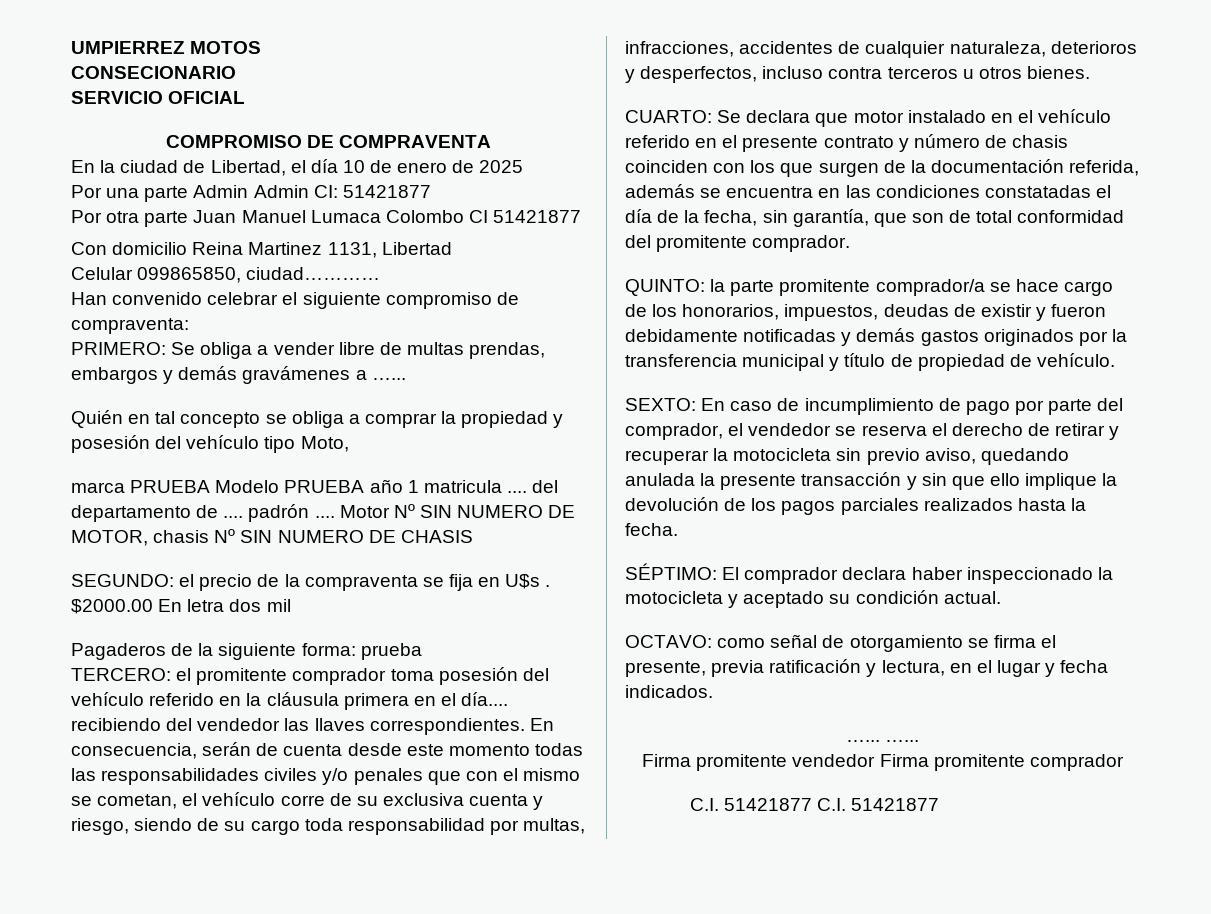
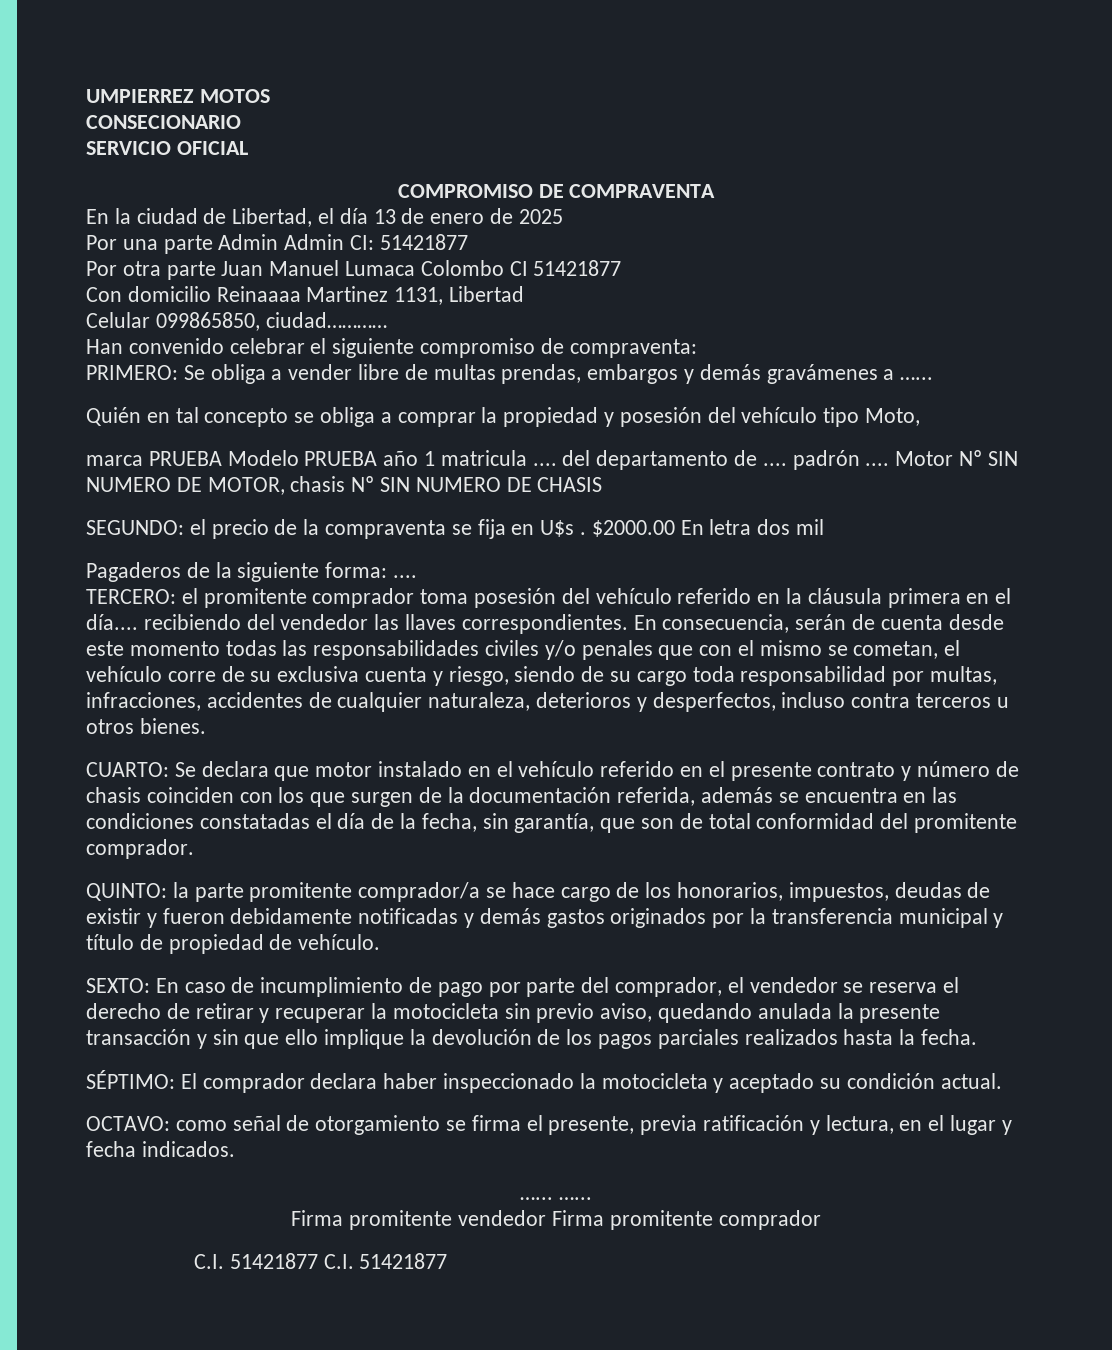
[342,160,365,173] 10 -> [373,209,396,224] 13
[192,242,244,255] Reina -> [216,286,301,302] Reinaaaa
[360,643,422,660] prueba -> [393,575,418,578] ....

